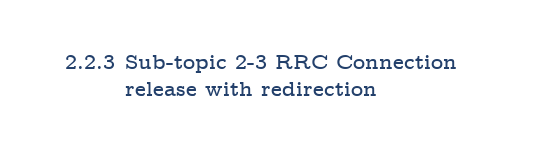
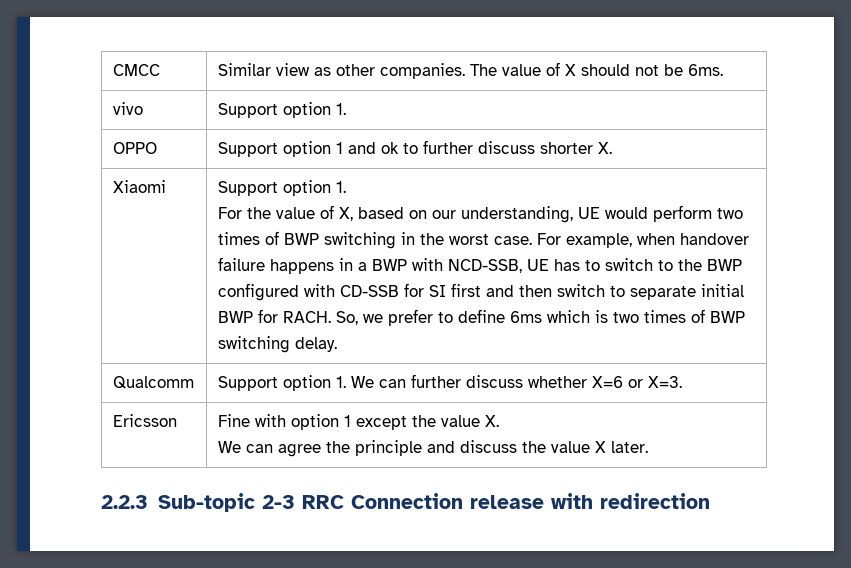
(65, 62) none -> [112,64,160,76] [217,62,723,79] [112,102,143,115] [217,102,346,118] [112,142,157,154] [217,140,612,157] [112,180,166,193] [217,180,346,196] [217,205,743,223] [217,231,749,249] [217,257,742,274] [217,283,744,301] [217,309,745,326] [217,336,337,353] [112,376,194,389] [217,374,682,391] [112,414,177,427] [217,414,499,430] [217,440,648,457] CMCC | Similar view as other companies. The value of X should not be 6ms. // vivo | Support option 1. // OPPO | Support option 1 and ok to further discuss shorter X. // Xiaomi | Support option 1. // For the value of X, based on our understanding, UE would perform two times of BWP switching in the worst case. For example, when handover failure happens in a BWP with NCD-SSB, UE has to switch to the BWP configured with CD-SSB for SI first and then switch to separate initial BWP for RACH. So, we prefer to define 6ms which is two times of BWP switching delay. // Qualcomm | Support option 1. We can further discuss whether X=6 or X=3. // Ericsson | Fine with option 1 except the value X. // We can agree the principle and discuss the value X later. //

